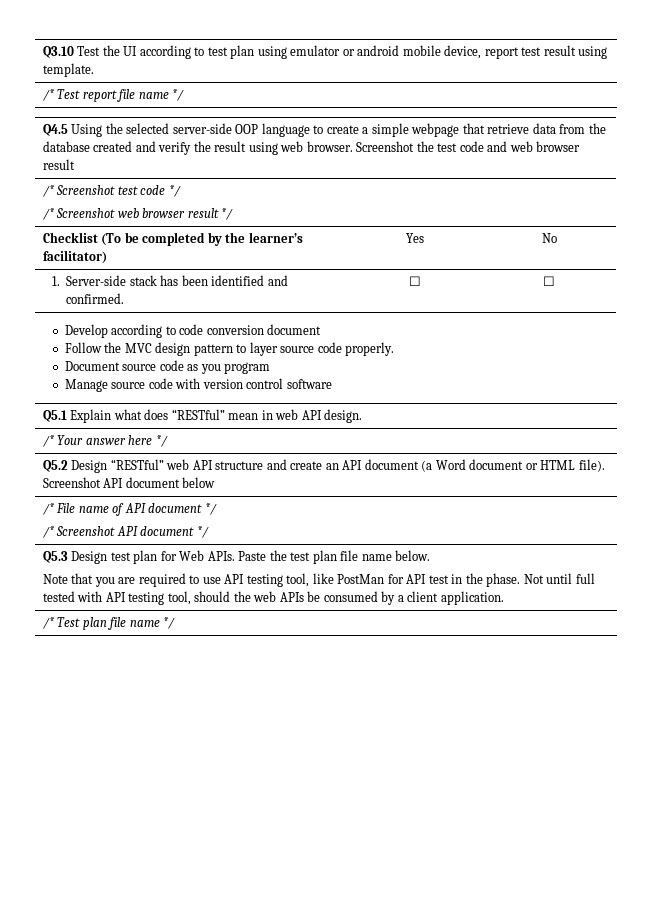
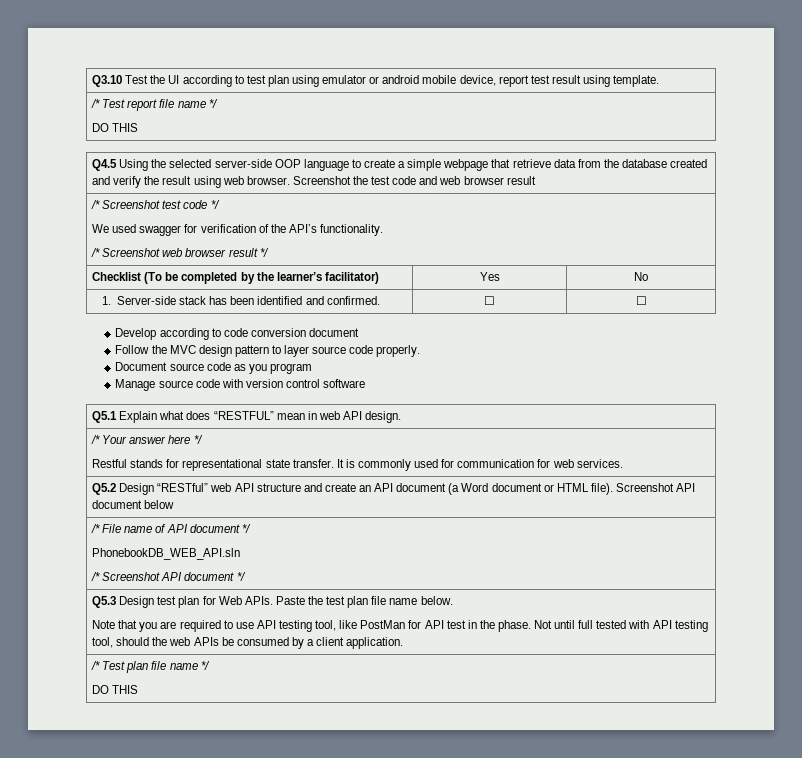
(185, 95) none -> [92,123,139,132] // DO THIS
(181, 191) none -> [92,224,384,236] // We used swagger for verification of the API’s functionality.
[171,409,225,420] “RESTful” -> [213,411,274,420] “RESTFUL”
(168, 441) none -> [92,459,623,471] // Restful stands for representational state transfer. It is commonly used for communication for web services.
(217, 509) none -> [92,548,241,560] // PhonebookDB_WEB_API.sln
(176, 623) none -> [92,685,139,694] // DO THIS

